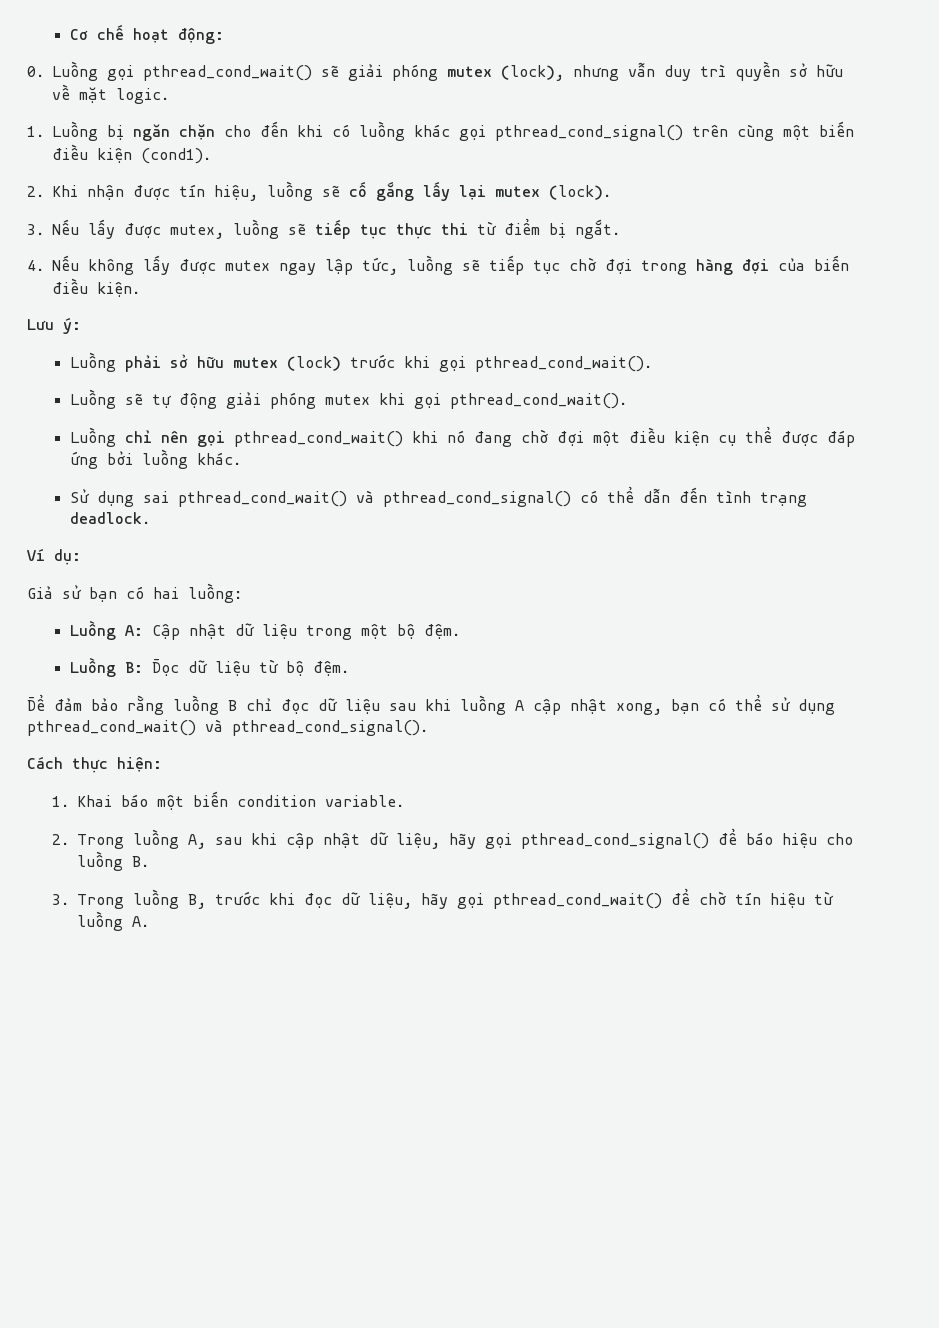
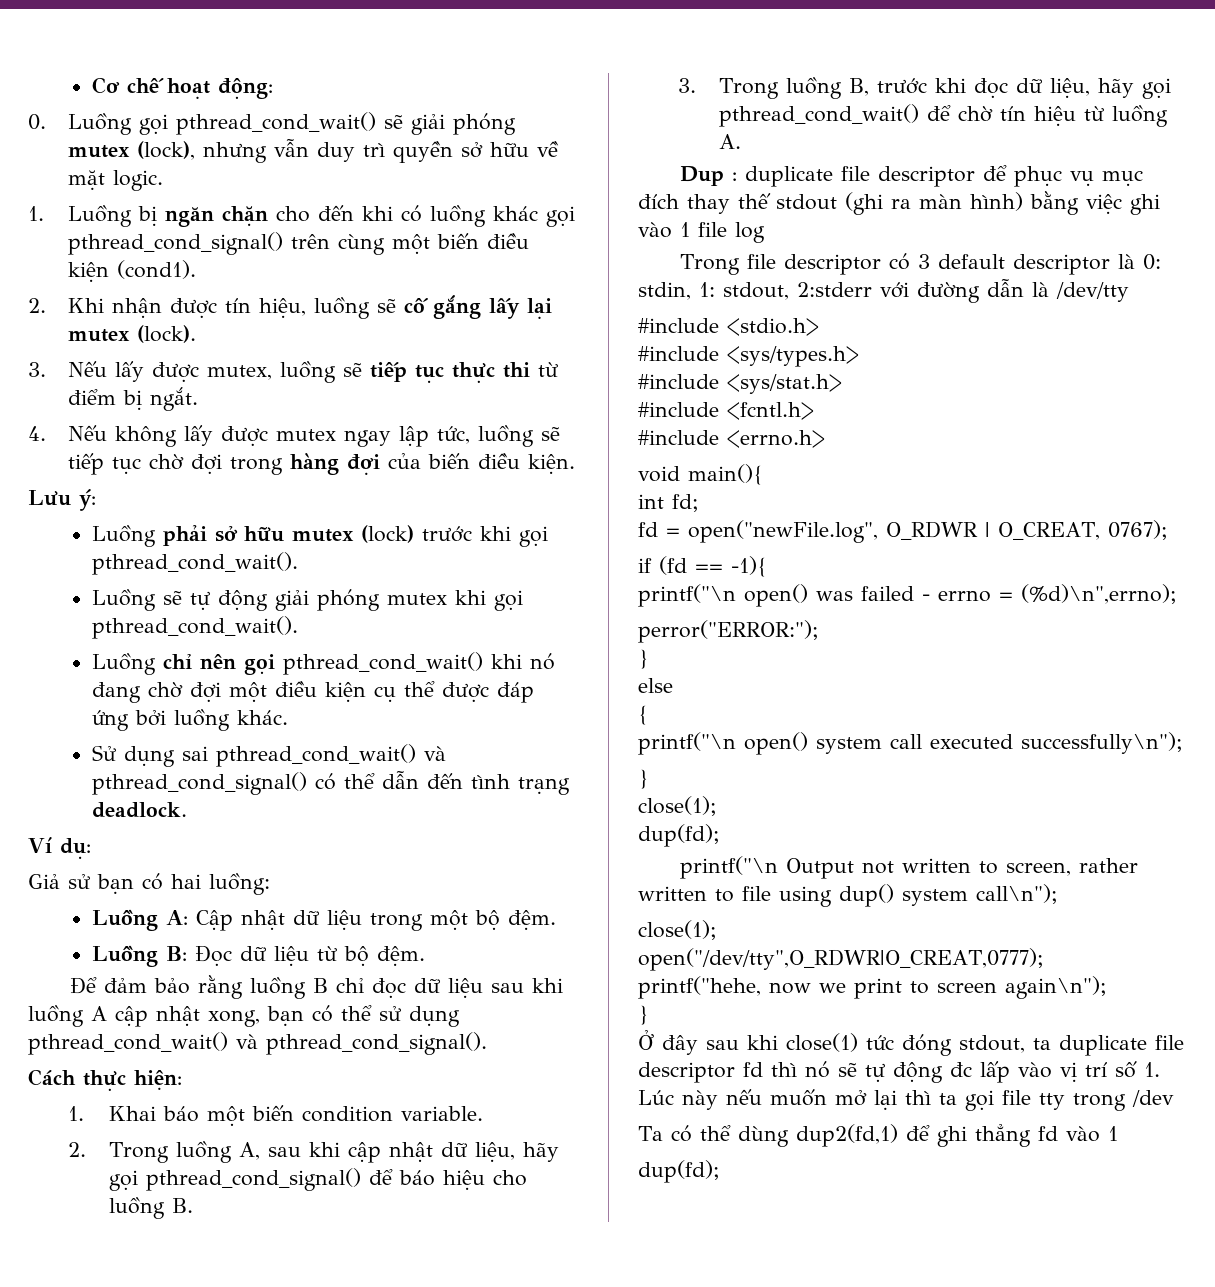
(150, 921) none -> [679,165,1143,187] [638,191,1160,215] [638,222,765,243] [679,253,1161,275] [638,279,1129,303] [638,318,819,336] [638,346,859,367] [638,374,842,394] [638,402,814,420] [638,430,825,448] [638,464,764,485] [638,494,699,512] [638,520,1168,543] [638,556,768,577] [638,584,1177,607] [638,620,819,643] [638,649,649,669] [638,678,673,693] [638,705,649,725] [638,732,1183,755] [638,769,649,789] [638,796,717,816] [638,824,720,847] [679,856,1138,879] [638,884,1058,907] [638,920,717,940] [638,948,1044,971] [638,976,1107,999] [638,1005,649,1025] [638,1030,1184,1056] [638,1061,1160,1083] [638,1089,1174,1111] [638,1124,1118,1147] [638,1160,720,1183] // Dup : duplicate file descriptor để phục vụ mục đích thay thế stdout (ghi ra màn hình) bằng việc ghi vào 1 file log // Trong file descriptor có 3 default descriptor là 0: stdin, 1: stdout, 2:stderr với đường dẫn là /dev/tty // #include <stdio.h> // #include <sys/types.h> // #include <sys/stat.h> // #include <fcntl.h> // #include <errno.h> // void main(){ // int fd; // fd = open("newFile.log", O_RDWR | O_CREAT, 0767); // if (fd == -1){ // printf("\n open() was failed - errno = (%d)\n",errno); // perror("ERROR:"); // } // else // { // printf("\n open() system call executed successfully\n"); // } // close(1); // dup(fd); // printf("\n Output not written to screen, rather written to file using dup() system call\n"); // close(1); // open("/dev/tty",O_RDWR|O_CREAT,0777); // printf("hehe, now we print to screen again\n"); // } // Ở đây sau khi close(1) tức đóng stdout, ta duplicate file descriptor fd thì nó sẽ tự động đc lấp vào vị trí số 1. Lúc này nếu muốn mở lại thì ta gọi file tty trong /dev // Ta có thể dùng dup2(fd,1) để ghi thẳng fd vào 1 // dup(fd);

